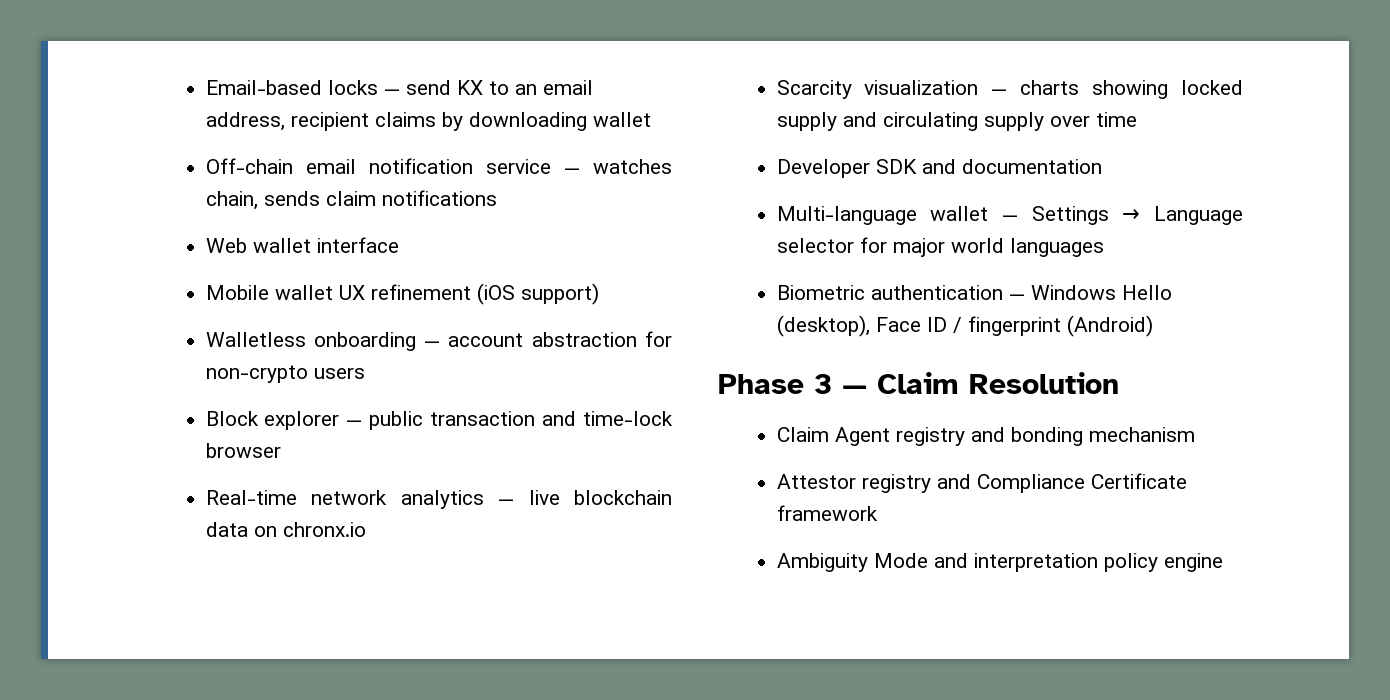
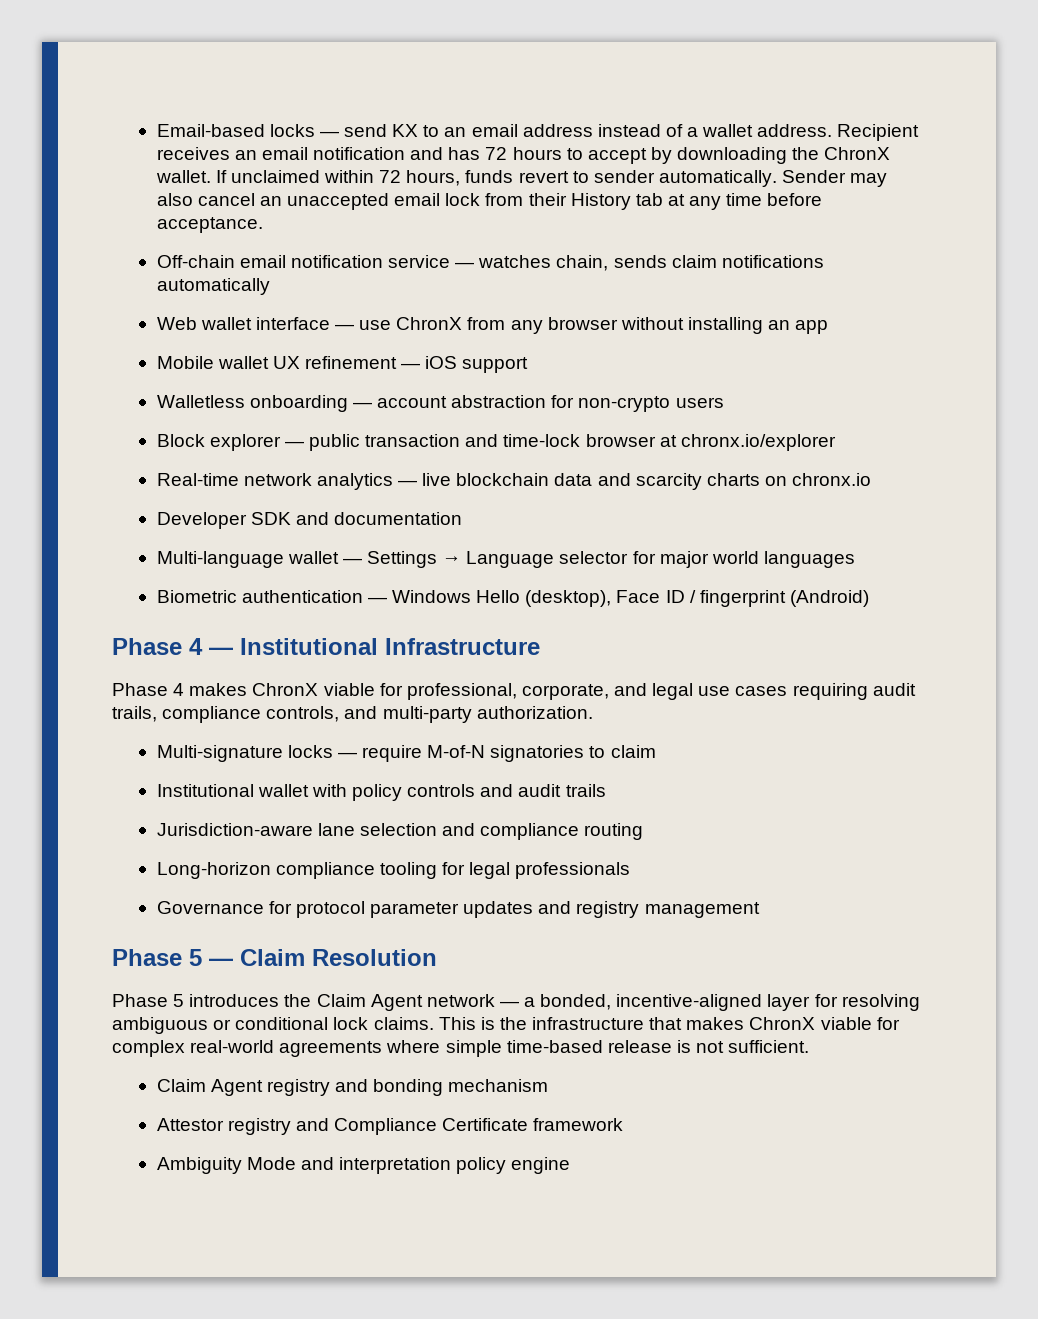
[205,112,651,131] address, recipient claims by downloading wallet -> [522,124,920,141] [156,147,891,164] [155,170,888,187] [156,193,823,210] [156,217,263,233] address instead of a wallet address. Recipient receives an email notification and has 72 hours to accept by downloading the ChronX wallet. If unclaimed within 72 hours, funds revert to sender automatically. Sender may also cancel an unaccepted email lock from their History tab at any time before acceptance.
(497, 198) none -> [156,278,270,295] automatically
(399, 245) none -> [334,317,829,334] — use ChronX from any browser without installing an app
[476,283,599,305] (iOS support) -> [401,356,529,373] — iOS support
(281, 450) none -> [659,434,836,451] at chronx.io/explorer
(248, 529) none -> [597,473,760,490] and scarcity charts
[776,80,1243,99] [776,112,1137,131] // Scarcity visualization — charts showing locked supply and circulating supply over time -> (872, 479) none
[814,372,1119,394] 3 — Claim Resolution -> [189,638,540,655] [112,683,916,700] [112,706,593,723] [156,745,656,762] [156,784,606,801] [156,823,644,840] [156,862,631,879] [156,901,760,918] [112,949,437,966] [112,994,920,1011] [112,1017,900,1034] [112,1040,810,1057] 4 — Institutional Infrastructure // Phase 4 makes ChronX viable for professional, corporate, and legal use cases requiring audit trails, compliance controls, and multi-party authorization. // Multi-signature locks — require M-of-N signatories to claim // Institutional wallet with policy controls and audit trails // Jurisdiction-aware lane selection and compliance routing // Long-horizon compliance tooling for legal professionals // Governance for protocol parameter updates and registry management // Phase 5 — Claim Resolution // Phase 5 introduces the Claim Agent network — a bonded, incentive-aligned layer for resolving ambiguous or conditional lock claims. This is the infrastructure that makes ChronX viable for complex real-world agreements where simple time-based release is not sufficient.

